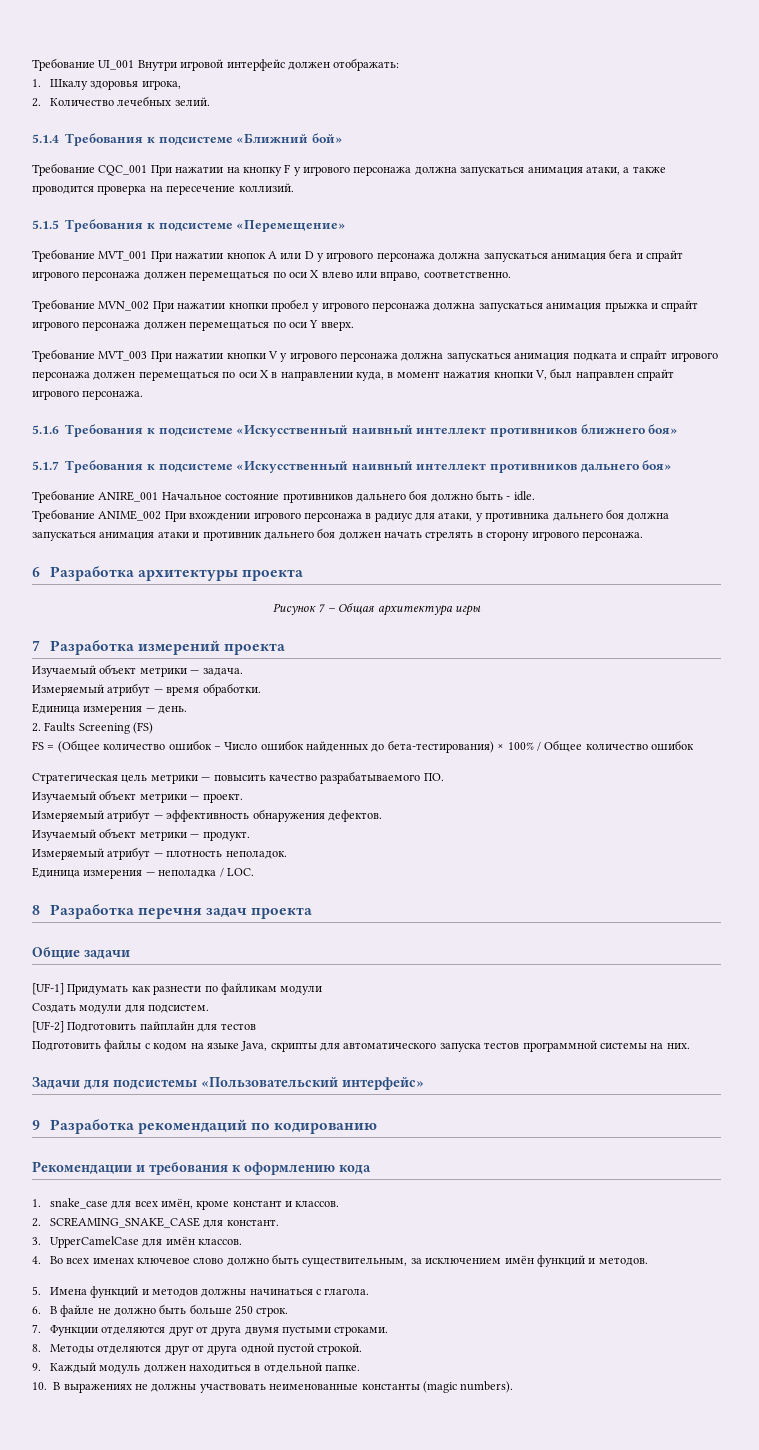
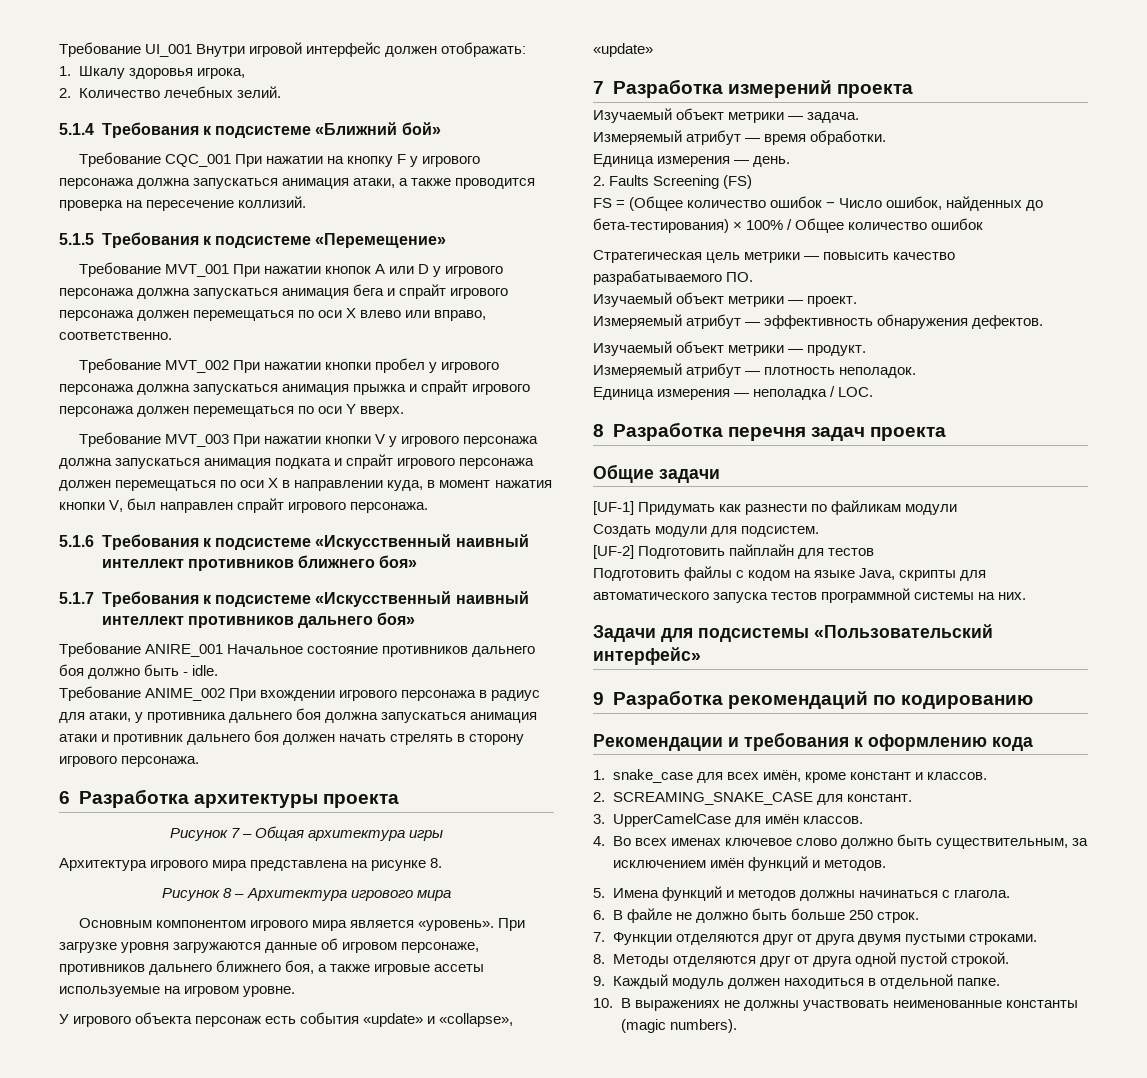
[98,301,150,311] MVN_002 -> [164,360,229,373] MVT_002
(481, 610) none -> [59,858,443,871] [162,888,451,901] [78,918,525,931] [59,938,480,953] [59,960,485,975] [59,986,296,997] [59,1012,514,1027] [593,43,653,57] // Архитектура игрового мира представлена на рисунке 8. // Рисунок 8 – Архитектура игрового мира // Основным компонентом игрового мира является «уровень». При загрузке уровня загружаются данные об игровом персонаже, противников дальнего ближнего боя, а также игровые ассеты используемые на игровом уровне. // У игрового объекта персонаж есть события «update» и «collapse», «update»
[260,740,304,751] ошибок -> [886,196,943,210] ошибок,

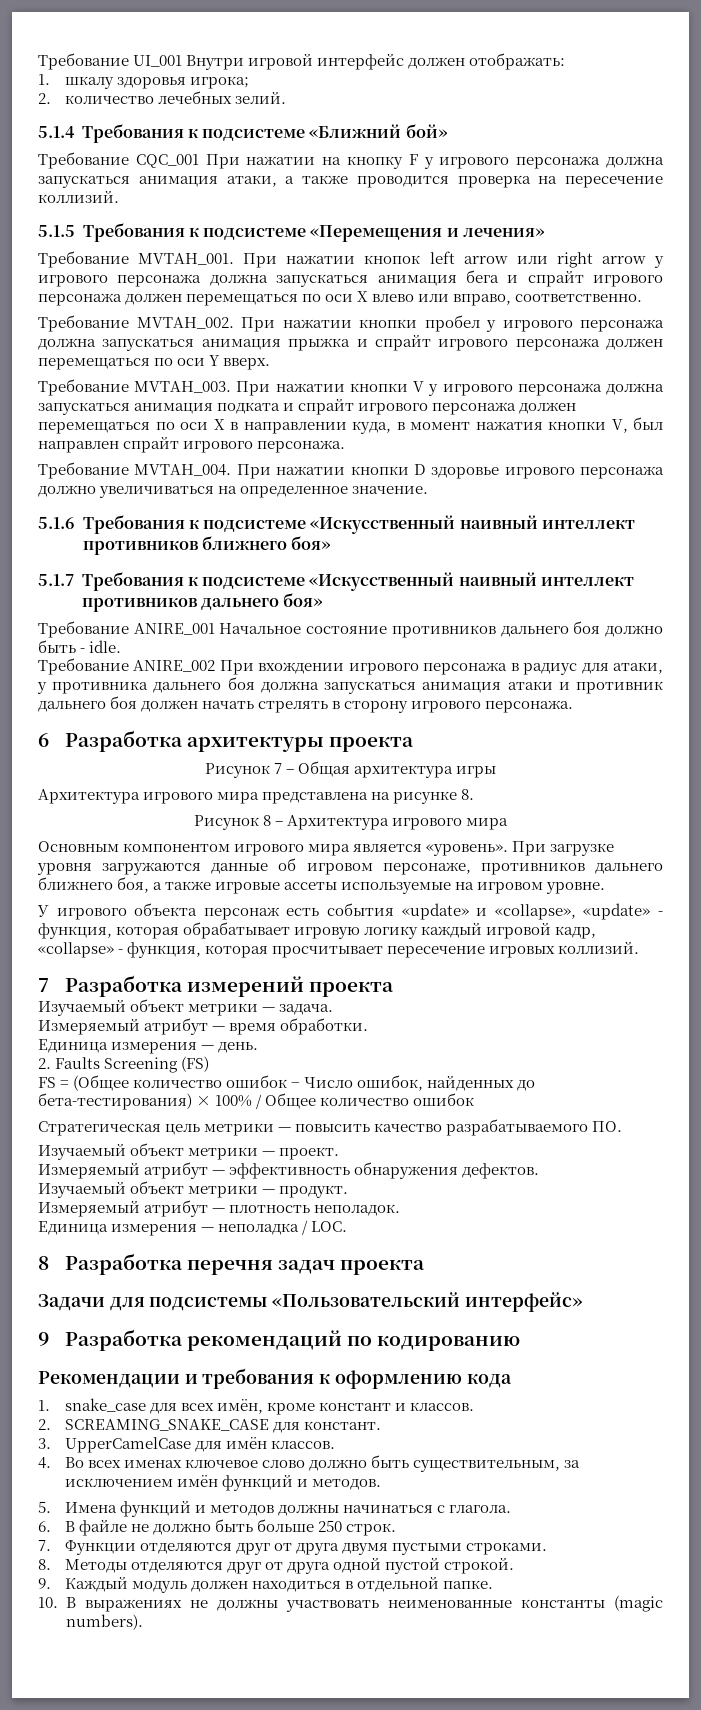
[78,66,245,79] [59,88,160,98] Шкалу здоровья игрока, // 2. Количество -> [65,76,250,89] [38,93,155,104] шкалу здоровья игрока; // 2. количество
[315,233,447,248] [78,262,229,277] «Перемещение» // Требование MVT_001 -> [310,225,546,242] [38,251,235,268] «Перемещения и лечения» // Требование MVTAH_001.
[374,264,429,274] A или D -> [429,251,646,268] left arrow или right arrow
[164,360,229,373] MVT_002 -> [136,317,234,329] MVTAH_002.
[164,434,229,447] MVT_003 -> [134,381,232,393] MVTAH_003.
(429, 507) none -> [38,462,664,479] [38,485,429,498] // Требование MVTAH_004. При нажатии кнопки D здоровье игрового персонажа должно увеличиваться на определенное значение.
[145,688,226,701] ANIME_002 -> [133,660,216,672] ANIRE_002
(653, 50) none -> [658,911,664,916] [38,922,597,939] [38,941,640,958] - функция, которая обрабатывает игровую логику каждый игровой кадр, «collapse» - функция, которая просчитывает пересечение игровых коллизий.
[593,464,720,483] [593,500,958,515] [593,524,820,537] [593,544,875,559] [593,566,987,581] [593,588,1027,603] // Общие задачи // [UF-1] Придумать как разнести по файликам модули // Создать модули для подсистем. // [UF-2] Подготовить пайплайн для тестов // Подготовить файлы с кодом на языке Java, скрипты для автоматического запуска тестов программной системы на них. -> (426, 1267) none

